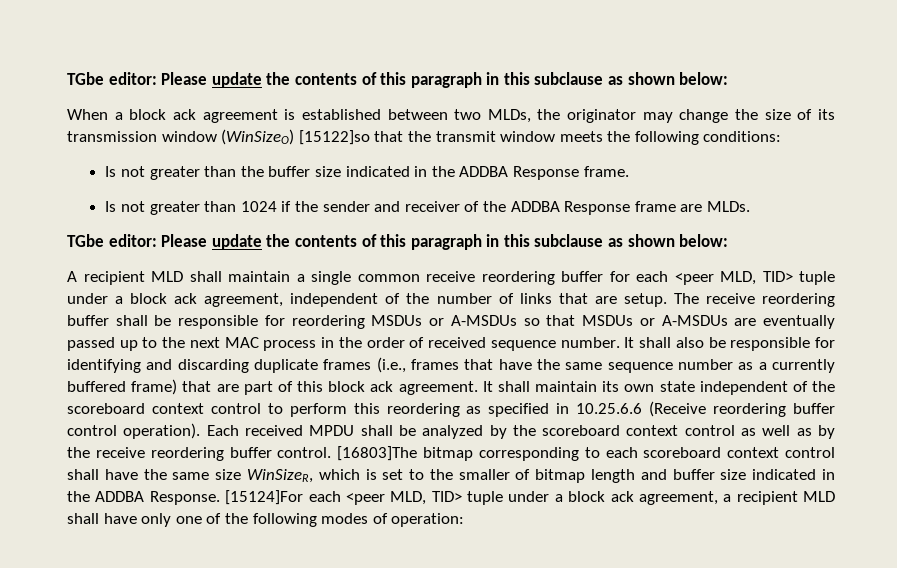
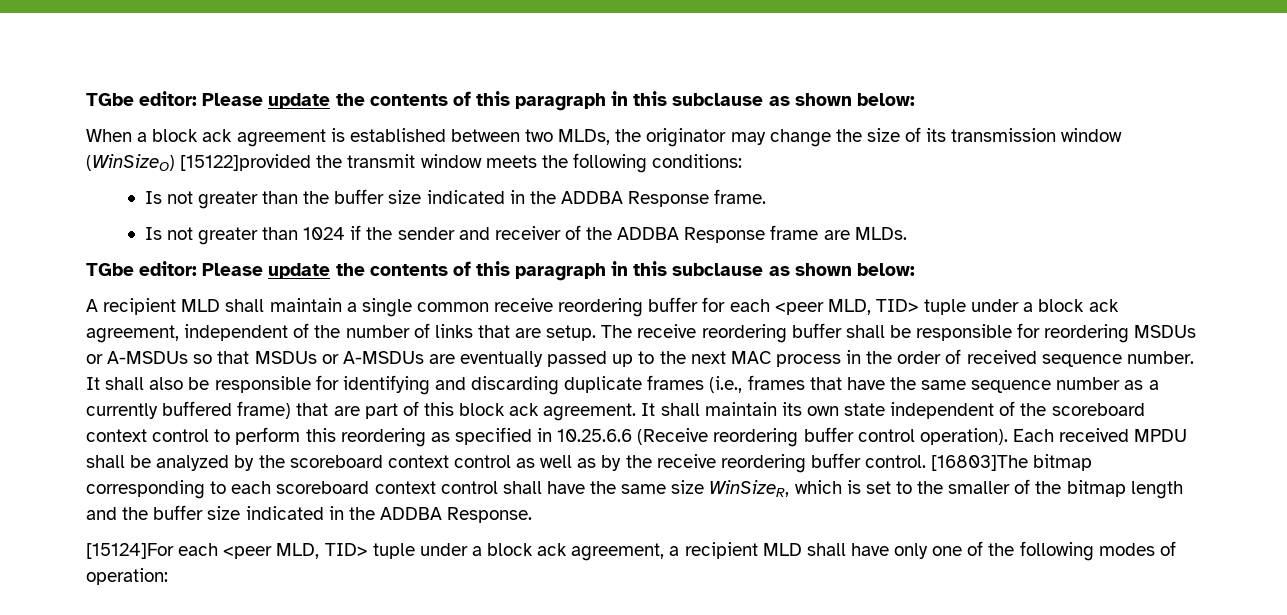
[298,130,404,145] [15122]so that -> [180,154,312,171] [15122]provided
(531, 474) none -> [1035,481,1062,494] the
(667, 474) none -> [122,507,149,520] the
(220, 498) none -> (533, 515) //

